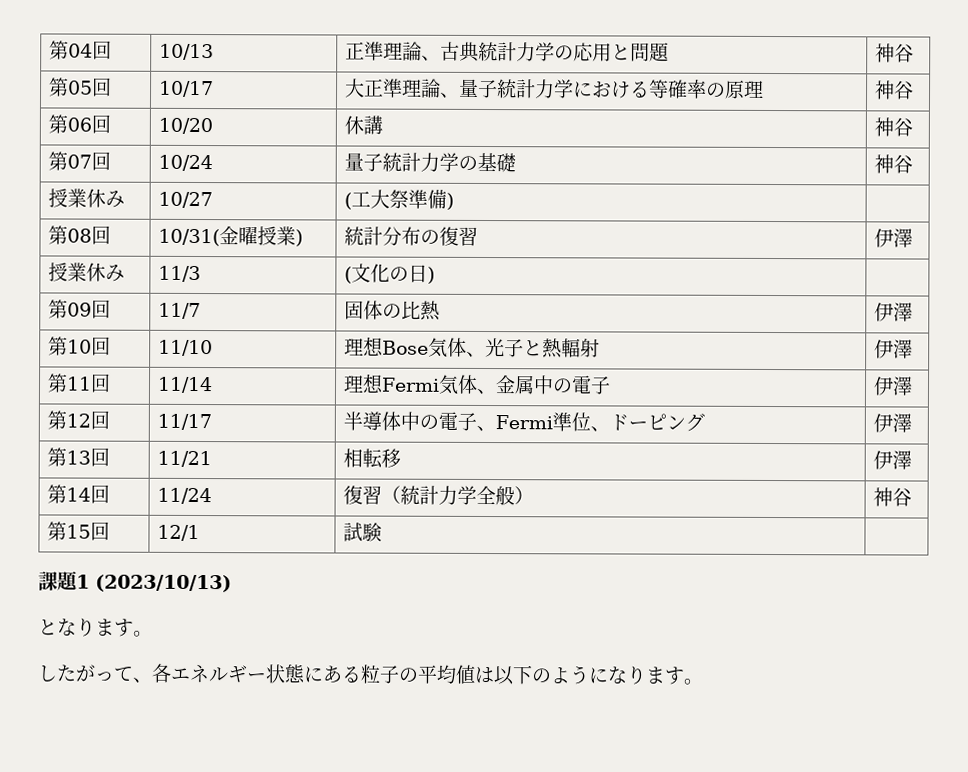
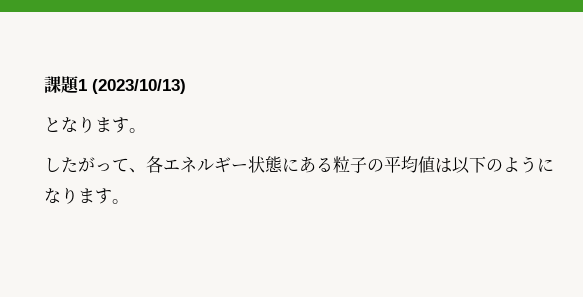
[48,40,112,60] [158,43,214,61] [344,41,670,62] [874,43,914,63] [48,77,112,97] [158,80,214,98] [344,78,764,99] [874,80,914,100] [47,114,111,134] [157,117,213,135] [343,115,383,135] [873,117,913,137] [47,151,111,171] [157,154,213,172] [343,152,516,173] [873,154,913,174] [47,188,125,208] [157,191,213,209] [343,189,454,210] [47,225,111,245] [157,226,303,247] [343,226,478,246] [873,228,913,248] [47,262,125,282] [157,265,201,283] [343,263,435,284] [47,299,111,319] [157,302,201,320] [343,300,441,321] [873,302,913,322] [47,336,111,356] [157,339,213,357] [343,336,600,359] [873,339,913,359] [46,373,111,393] [156,376,213,394] [342,373,611,395] [872,376,913,396] [46,410,110,430] [156,413,212,431] [342,411,705,432] [872,413,912,433] [46,447,110,467] [156,450,212,468] [342,448,401,469] [872,450,912,470] [46,484,110,504] [156,487,212,505] [342,485,534,506] [872,487,912,507] [46,521,110,541] [156,524,200,542] [342,522,382,542] 第04回 | 10/13 | 正準理論、古典統計力学の応用と問題 | 神谷 // 第05回 | 10/17 | 大正準理論、量子統計力学における等確率の原理 | 神谷 // 第06回 | 10/20 | 休講 | 神谷 // 第07回 | 10/24 | 量子統計力学の基礎 | 神谷 // 授業休み | 10/27 | (工大祭準備) | // 第08回 | 10/31(金曜授業) | 統計分布の復習 | 伊澤 // 授業休み | 11/3 | (文化の日) | // 第09回 | 11/7 | 固体の比熱 | 伊澤 // 第10回 | 11/10 | 理想Bose気体、光子と熱輻射 | 伊澤 // 第11回 | 11/14 | 理想Fermi気体、金属中の電子 | 伊澤 // 第12回 | 11/17 | 半導体中の電子、Fermi準位、ドーピング | 伊澤 // 第13回 | 11/21 | 相転移 | 伊澤 // 第14回 | 11/24 | 復習（統計力学全般） | 神谷 // 第15回 | 12/1 | 試験 | // -> (44, 84) none

